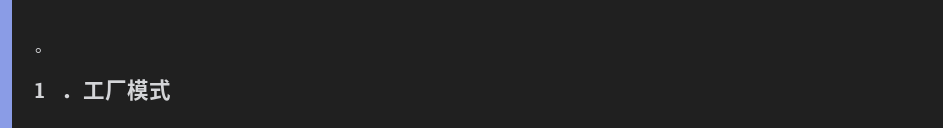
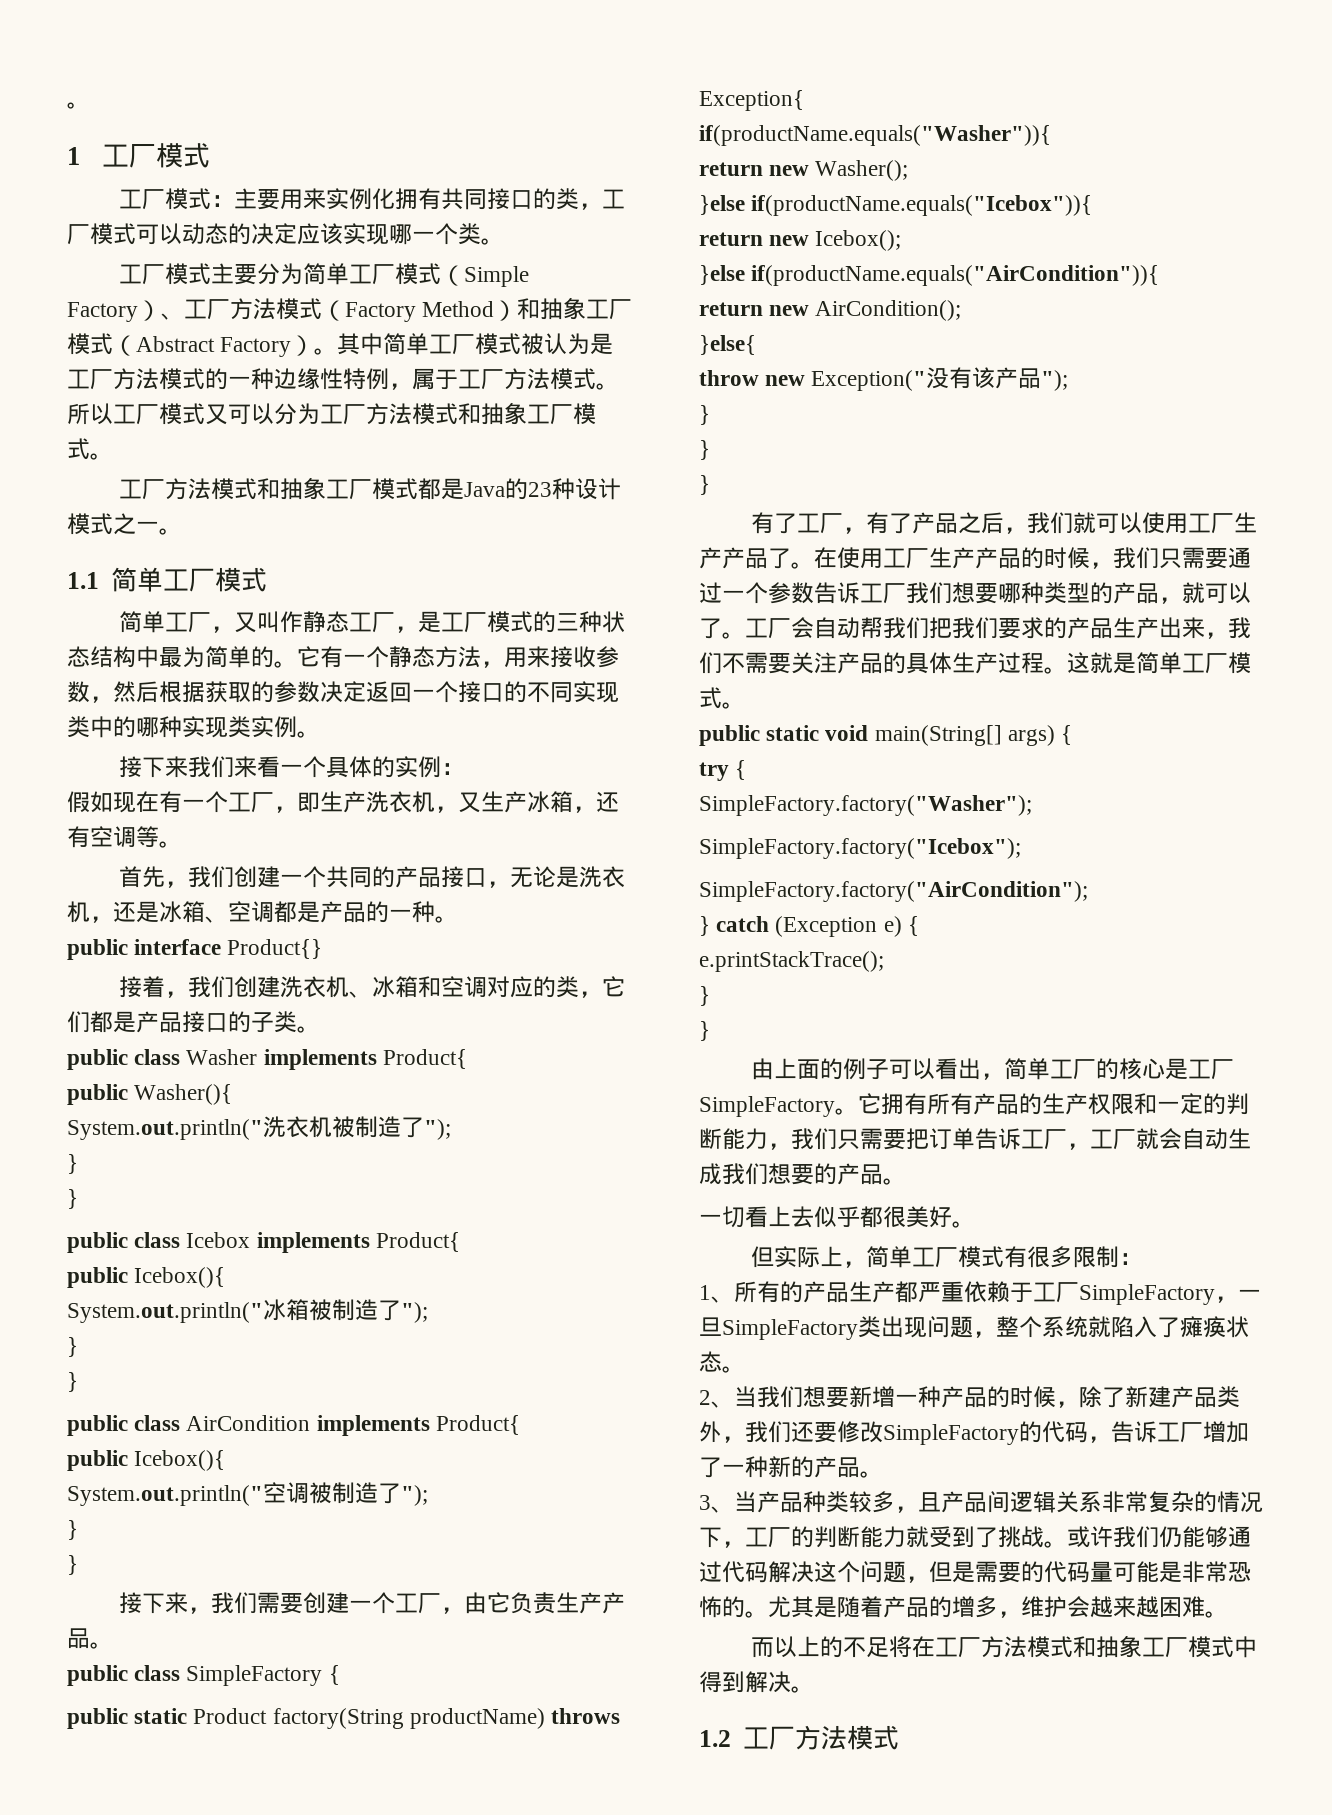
[60,79,171,101] ．工厂模式 -> [101,143,210,168] [119,188,626,210] [67,223,504,245] [119,263,530,287] [67,297,633,322] [67,333,614,357] [67,368,619,390] [67,402,596,425] [67,438,113,460] [119,477,622,500] [67,513,182,535] [67,567,267,592] [119,611,626,633] [67,646,619,668] [67,681,619,703] [67,716,320,738] [119,756,465,778] [67,791,619,813] [67,826,182,848] [119,866,626,888] [67,901,458,923] [67,939,323,960] [119,976,626,998] [67,1011,320,1033] [67,1049,467,1070] [67,1084,233,1105] [67,1116,451,1140] [67,1154,78,1174] [67,1189,78,1209] [67,1232,460,1253] [67,1267,226,1288] [67,1299,428,1323] [67,1337,78,1357] [67,1372,78,1392] [67,1415,520,1436] [67,1450,226,1471] [67,1482,428,1506] [67,1520,78,1540] [67,1555,78,1575] [119,1592,626,1614] [67,1628,113,1649] [67,1665,340,1686] [67,1708,621,1729] [699,90,804,111] [699,125,1051,146] [699,160,909,181] [699,195,1093,216] [699,230,902,251] [699,265,1160,286] [699,300,962,321] [699,335,756,355] [699,367,1069,391] [699,405,710,425] [699,440,710,460] [699,475,710,495] [751,512,1258,534] [699,547,1251,569] [699,582,1251,604] [699,617,1251,639] [699,652,1251,674] [699,687,745,709] [699,725,1073,746] [699,760,747,781] [699,795,1032,816] [699,838,1021,859] [699,881,1088,902] [699,916,919,937] [699,951,884,972] [699,986,710,1006] [699,1021,710,1041] [751,1058,1235,1080] [699,1093,1249,1117] [699,1128,1251,1150] [699,1163,906,1185] [699,1206,975,1228] [751,1246,1143,1268] [699,1281,1261,1305] [699,1316,1249,1340] [699,1351,745,1373] [699,1386,1240,1408] [699,1421,1249,1445] [699,1456,883,1478] [699,1491,1263,1513] [699,1526,1251,1548] [699,1561,1251,1583] [699,1596,1228,1618] [751,1635,1258,1658] [699,1671,814,1693] [699,1725,899,1750] 工厂模式 // 工厂模式：主要用来实例化拥有共同接口的类，工厂模式可以动态的决定应该实现哪一个类。 // 工厂模式主要分为简单工厂模式（Simple Factory）、工厂方法模式（Factory Method）和抽象工厂模式（Abstract Factory）。其中简单工厂模式被认为是工厂方法模式的一种边缘性特例，属于工厂方法模式。所以工厂模式又可以分为工厂方法模式和抽象工厂模式。 // 工厂方法模式和抽象工厂模式都是Java的23种设计模式之一。 // 1.1简单工厂模式 // 简单工厂，又叫作静态工厂，是工厂模式的三种状态结构中最为简单的。它有一个静态方法，用来接收参数，然后根据获取的参数决定返回一个接口的不同实现类中的哪种实现类实例。 // 接下来我们来看一个具体的实例： // 假如现在有一个工厂，即生产洗衣机，又生产冰箱，还有空调等。 // 首先，我们创建一个共同的产品接口，无论是洗衣机，还是冰箱、空调都是产品的一种。 // public interface Product{} // 接着，我们创建洗衣机、冰箱和空调对应的类，它们都是产品接口的子类。 // public class Washer implements Product{ // public Washer(){ // System.out.println("洗衣机被制造了"); // } // } // public class Icebox implements Product{ // public Icebox(){ // System.out.println("冰箱被制造了"); // } // } // public class AirCondition implements Product{ // public Icebox(){ // System.out.println("空调被制造了"); // } // } // 接下来，我们需要创建一个工厂，由它负责生产产品。 // public class SimpleFactory { // public static Product factory(String productName) throws Exception{ // if(productName.equals("Washer")){ // return new Washer(); // }else if(productName.equals("Icebox")){ // return new Icebox(); // }else if(productName.equals("AirCondition")){ // return new AirCondition(); // }else{ // throw new Exception("没有该产品"); // } // } // } // 有了工厂，有了产品之后，我们就可以使用工厂生产产品了。在使用工厂生产产品的时候，我们只需要通过一个参数告诉工厂我们想要哪种类型的产品，就可以了。工厂会自动帮我们把我们要求的产品生产出来，我们不需要关注产品的具体生产过程。这就是简单工厂模式。 // public static void main(String[] args) { // try { // SimpleFactory.factory("Washer"); // SimpleFactory.factory("Icebox"); // SimpleFactory.factory("AirCondition"); // } catch (Exception e) { // e.printStackTrace(); // } // } // 由上面的例子可以看出，简单工厂的核心是工厂SimpleFactory。它拥有所有产品的生产权限和一定的判断能力，我们只需要把订单告诉工厂，工厂就会自动生成我们想要的产品。 // 一切看上去似乎都很美好。 // 但实际上，简单工厂模式有很多限制： // 1、所有的产品生产都严重依赖于工厂SimpleFactory，一旦SimpleFactory类出现问题，整个系统就陷入了瘫痪状态。 // 2、当我们想要新增一种产品的时候，除了新建产品类外，我们还要修改SimpleFactory的代码，告诉工厂增加了一种新的产品。 // 3、当产品种类较多，且产品间逻辑关系非常复杂的情况下，工厂的判断能力就受到了挑战。或许我们仍能够通过代码解决这个问题，但是需要的代码量可能是非常恐怖的。尤其是随着产品的增多，维护会越来越困难。 // 而以上的不足将在工厂方法模式和抽象工厂模式中得到解决。 // 1.2工厂方法模式

